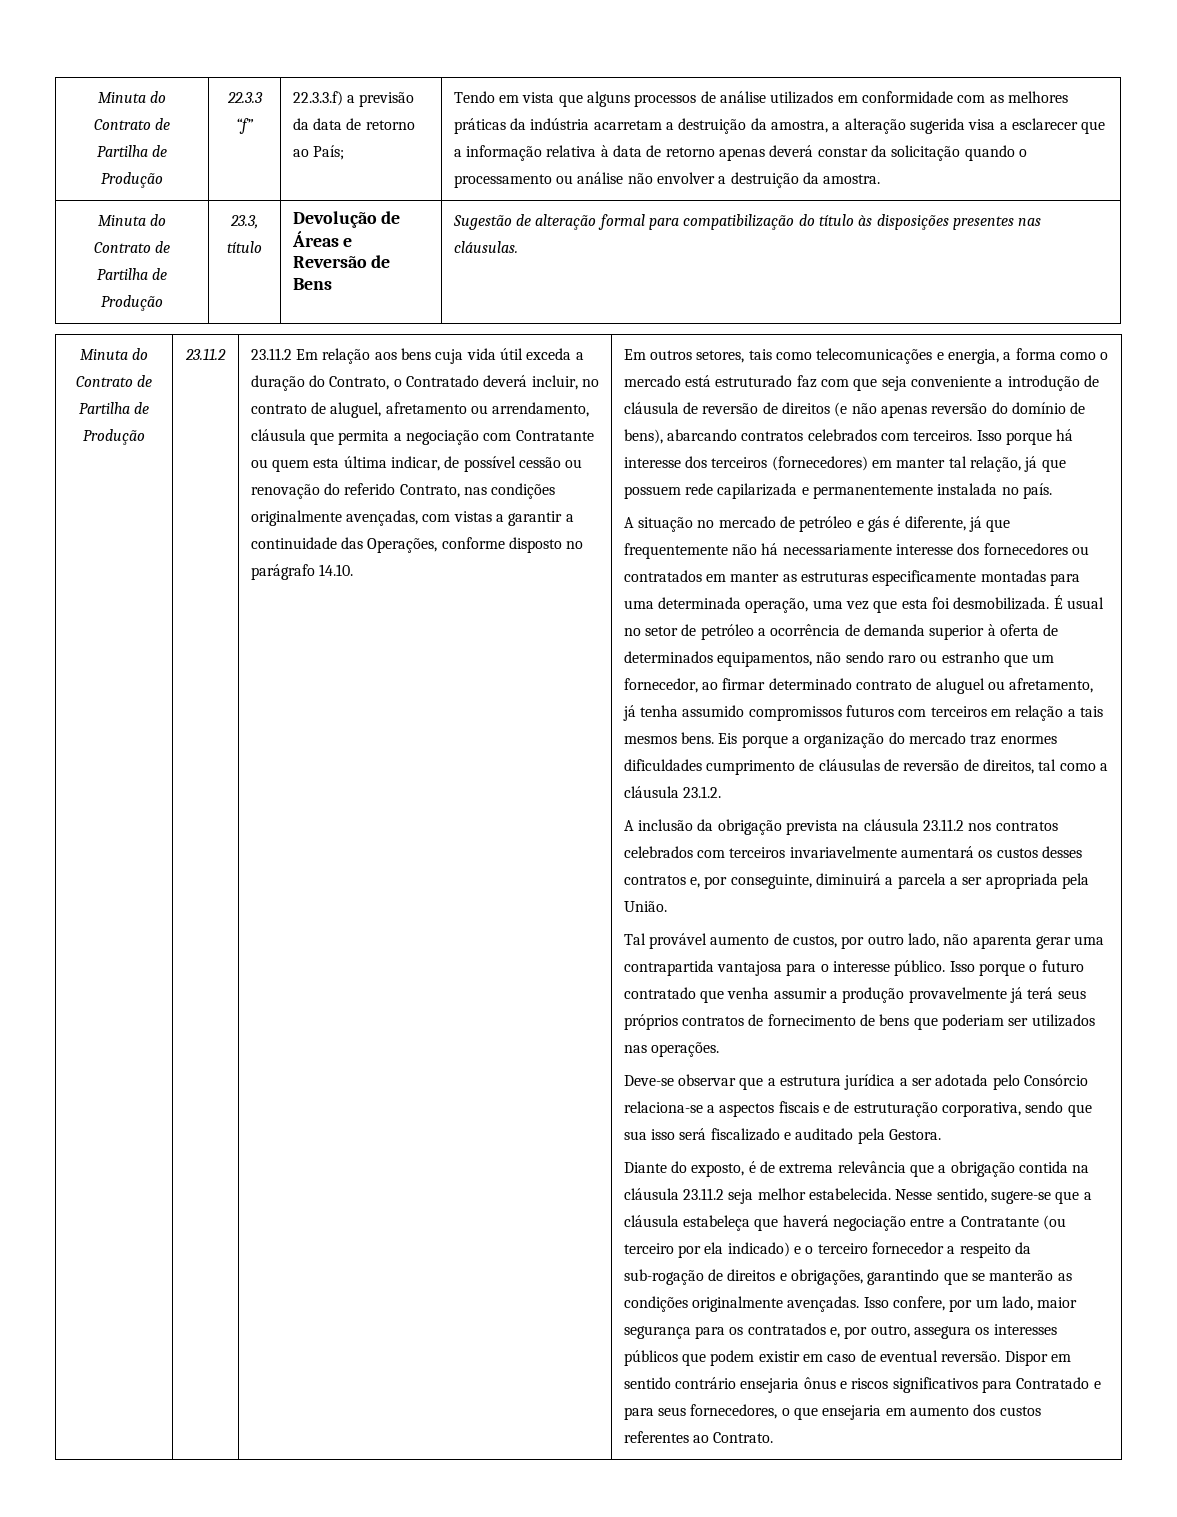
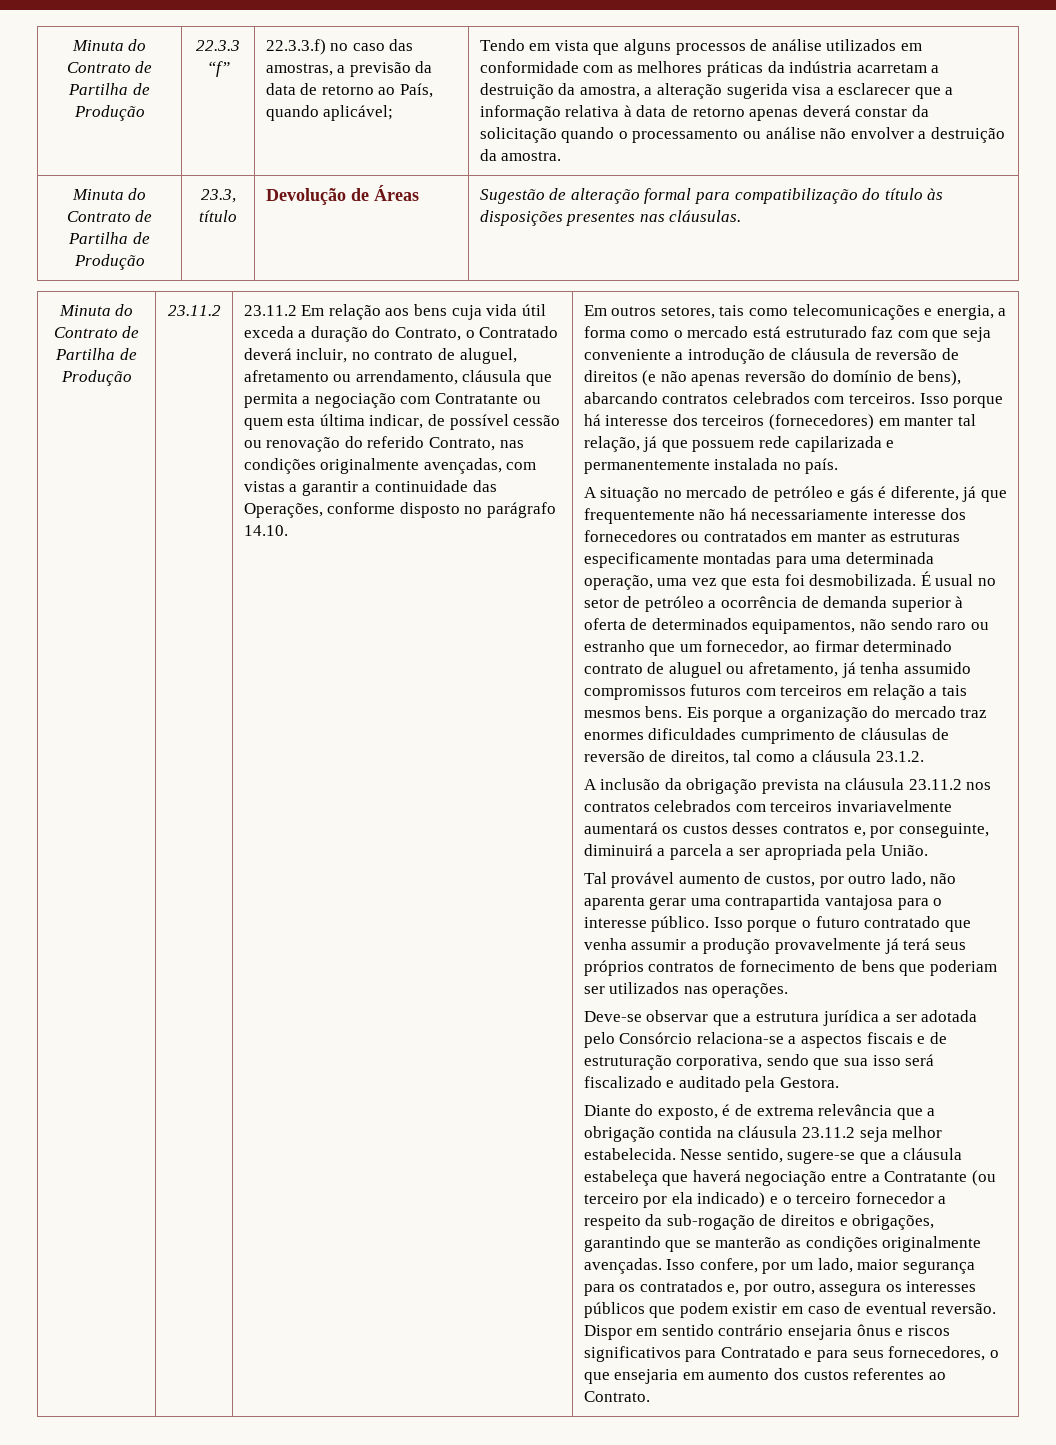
(343, 98) none -> [330,39,414,51] [265,63,333,76] no caso das amostras,
[313,145,345,160] País; -> [399,83,433,98] [265,105,394,121] País, quando aplicável;
[343,238,353,247] [292,255,391,268] [292,278,332,290] e Reversão de Bens -> (419, 193) none

